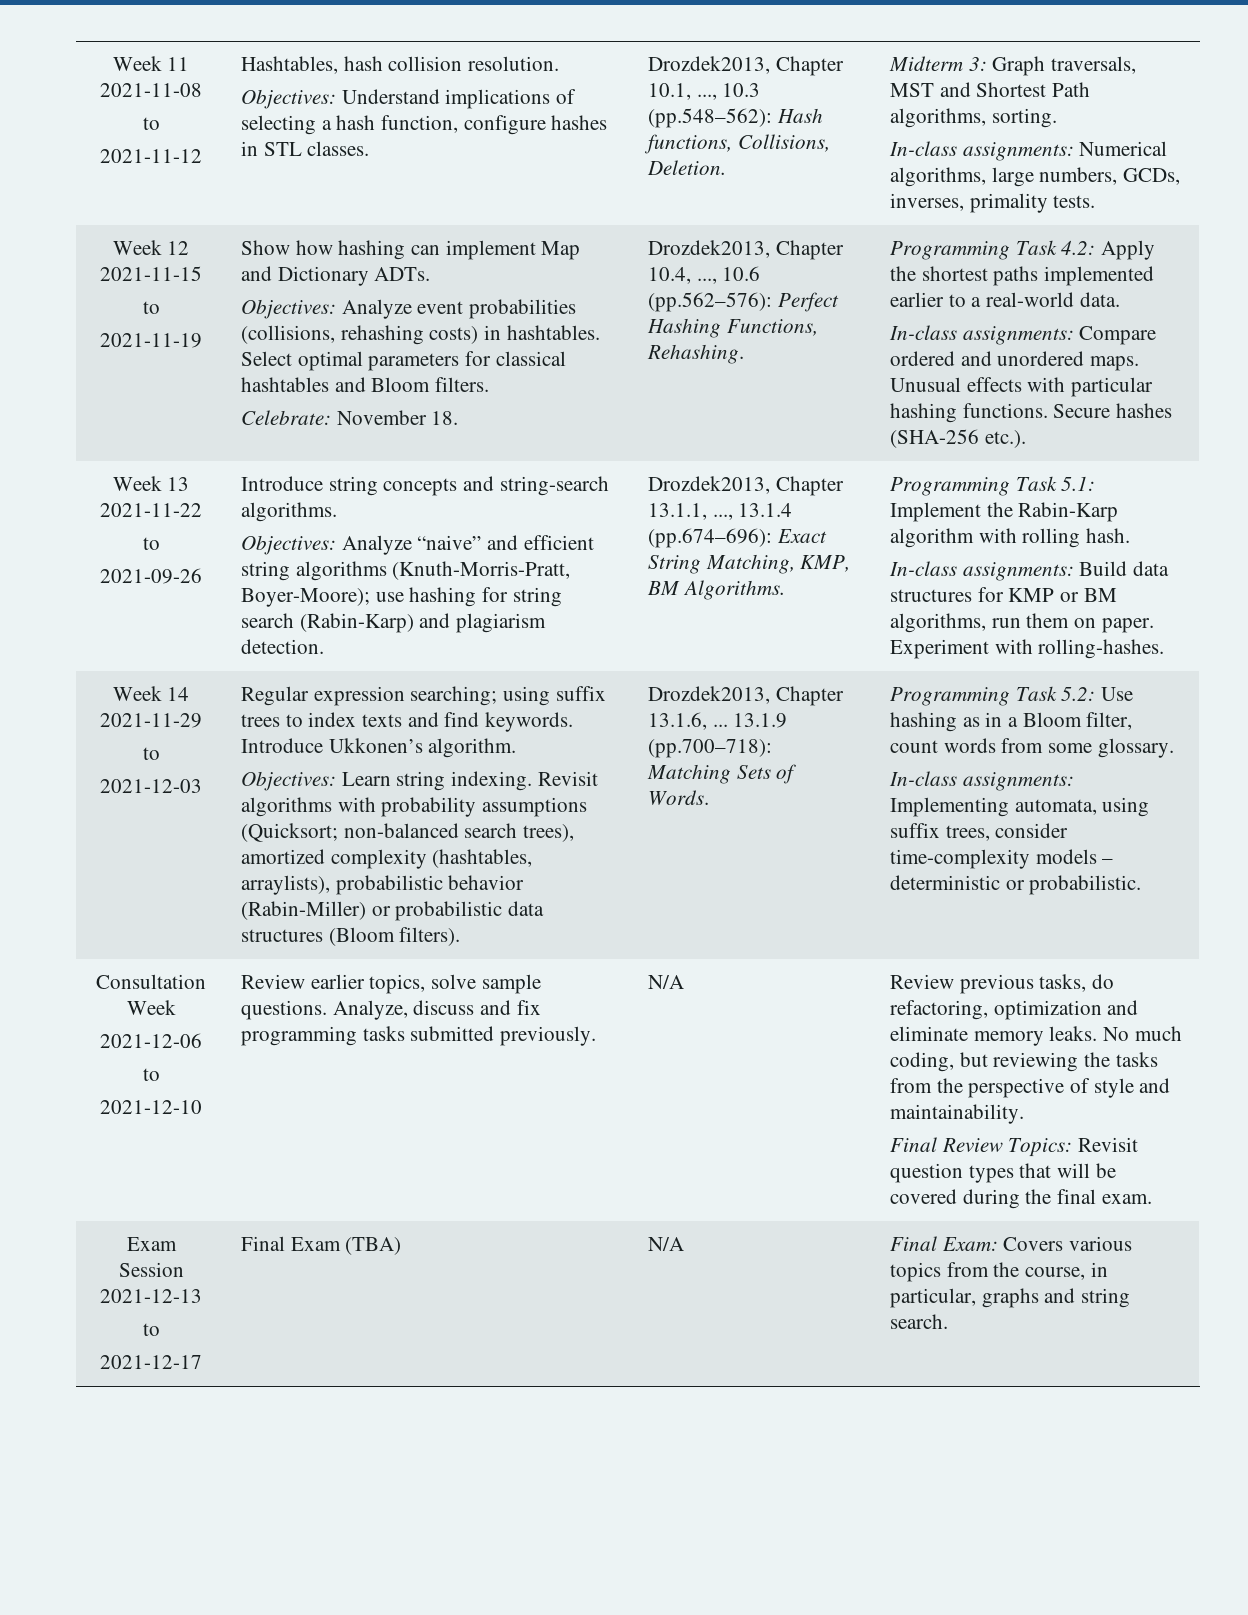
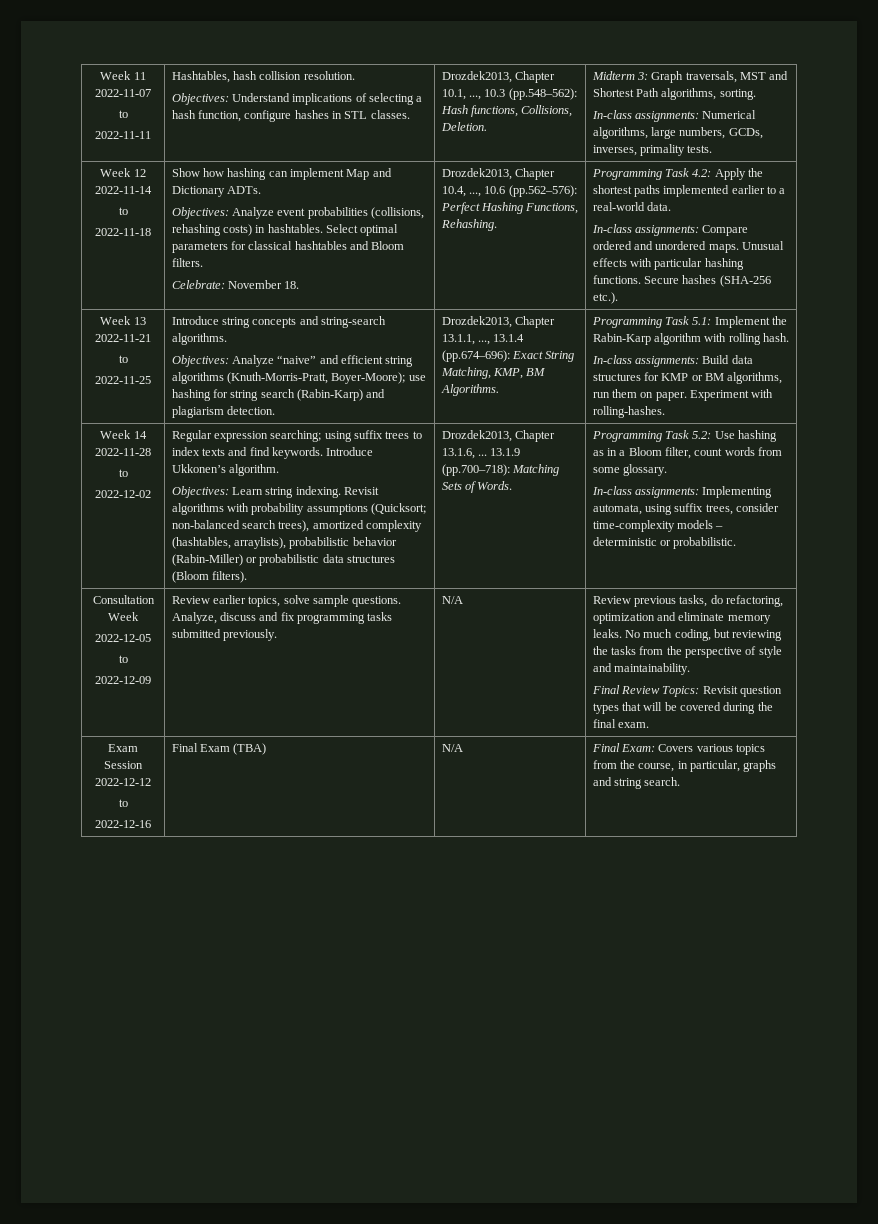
[100,83,202,97] [142,117,160,130] [100,149,202,163] 2021-11-08 // to // 2021-11-12 -> [95,89,151,97] [118,110,128,118] [95,131,151,139] 2022-11-07 // to // 2022-11-11
[100,266,202,281] [142,301,160,314] [100,333,202,348] 2021-11-15 // to // 2021-11-19 -> [95,186,152,194] [118,207,128,215] [95,228,151,236] 2022-11-14 // to // 2022-11-18
[100,503,202,517] [142,537,160,550] [100,568,202,584] 2021-11-22 // to // 2021-09-26 -> [95,334,151,342] [118,355,128,363] [95,376,151,384] 2022-11-21 // to // 2022-11-25
[100,713,202,728] [142,747,160,760] [100,779,202,793] 2021-11-29 // to // 2021-12-03 -> [95,448,151,456] [118,469,128,477] [95,490,151,498] 2022-11-28 // to // 2022-12-02
[100,1033,202,1048] [142,1068,160,1081] [100,1100,202,1114] 2021-12-06 // to // 2021-12-10 -> [95,634,151,642] [118,655,128,663] [95,676,151,684] 2022-12-05 // to // 2022-12-09
[100,1289,202,1303] [142,1323,160,1336] [100,1355,202,1369] 2021-12-13 // to // 2021-12-17 -> [95,778,151,786] [118,799,128,807] [95,820,151,828] 2022-12-12 // to // 2022-12-16

